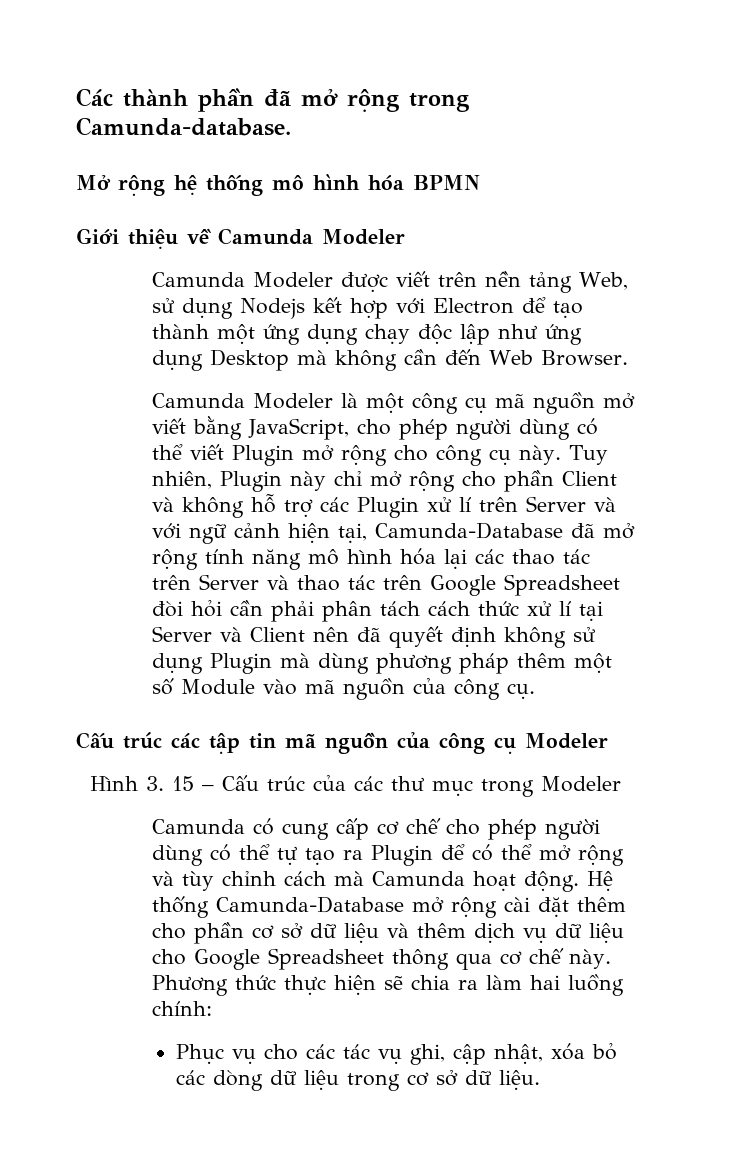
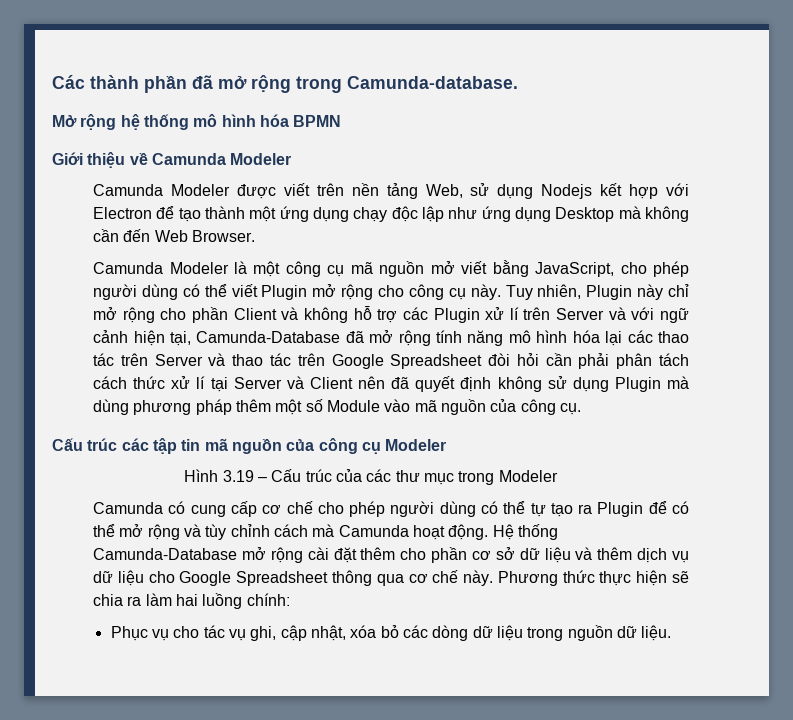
[146,776,194,791] 3. 15 -> [222,470,254,482] 3.19
[306,1044,336,1059] các -> (200, 632) none
[407,1070,459,1086] cơ sở -> [567,625,613,641] nguồn

